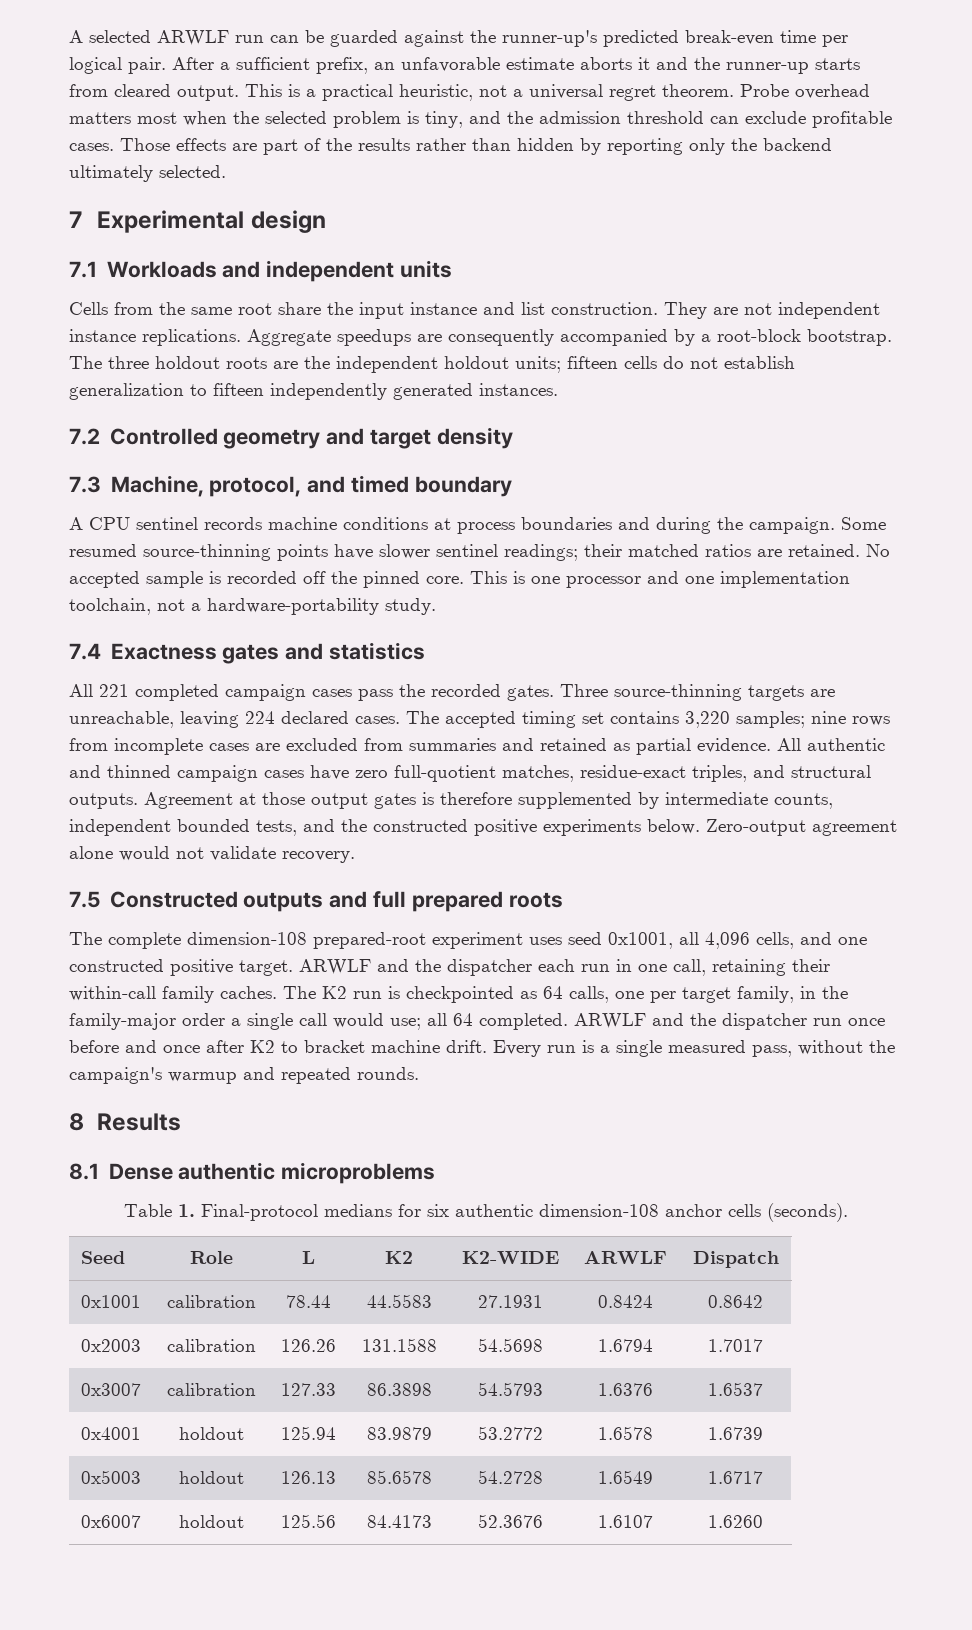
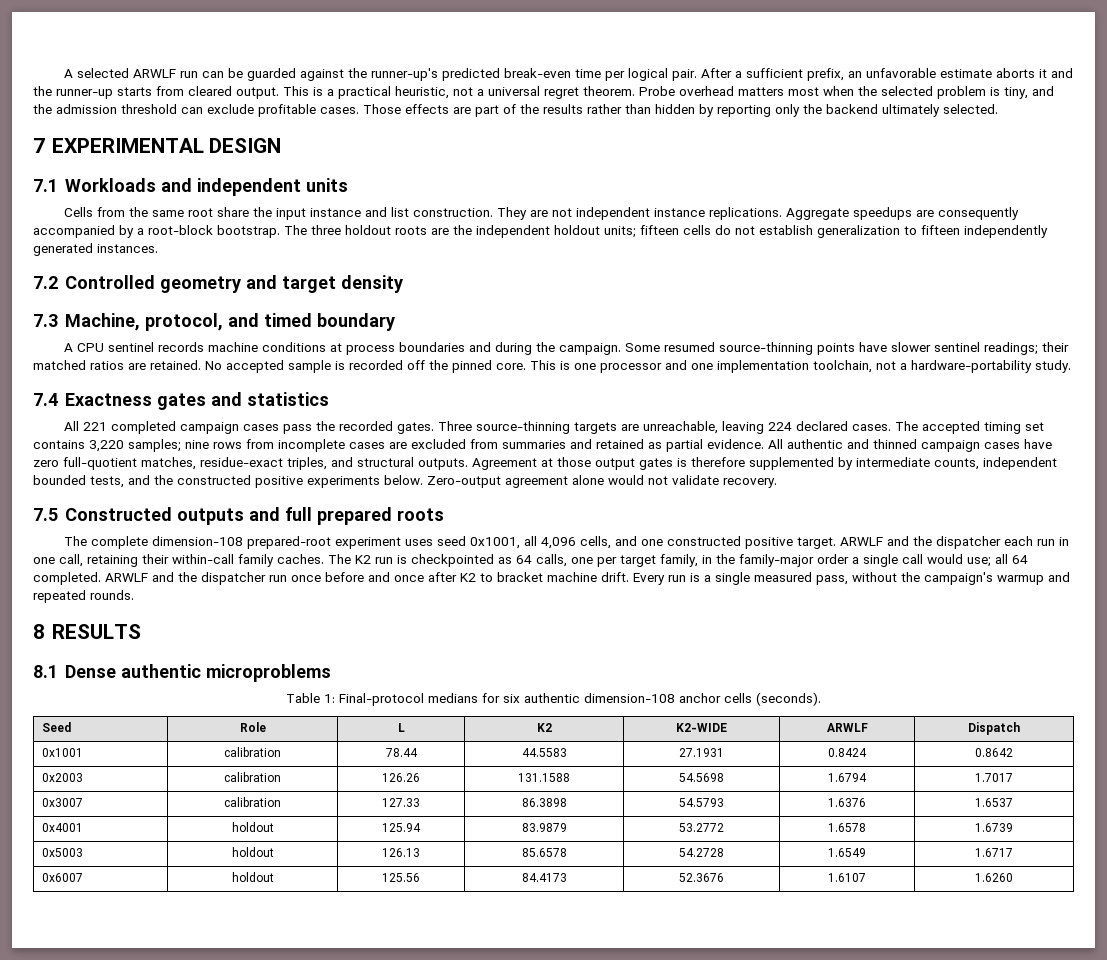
[97,210,326,233] Experimental design -> [51,138,282,153] EXPERIMENTAL DESIGN
[97,1113,182,1131] Results -> [51,624,141,639] RESULTS
[178,1204,195,1217] 1. -> [324,694,335,703] 1:

